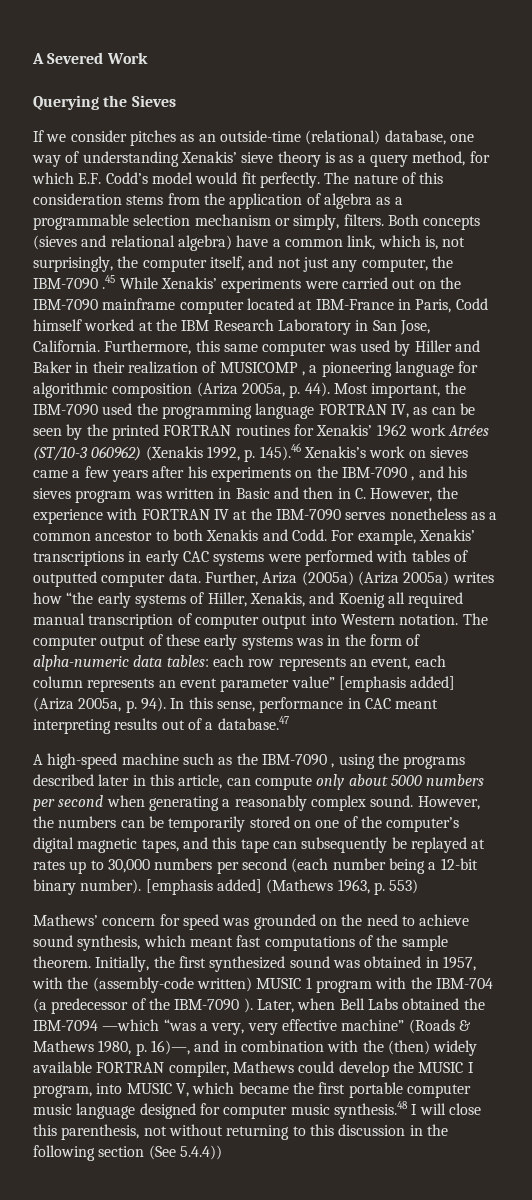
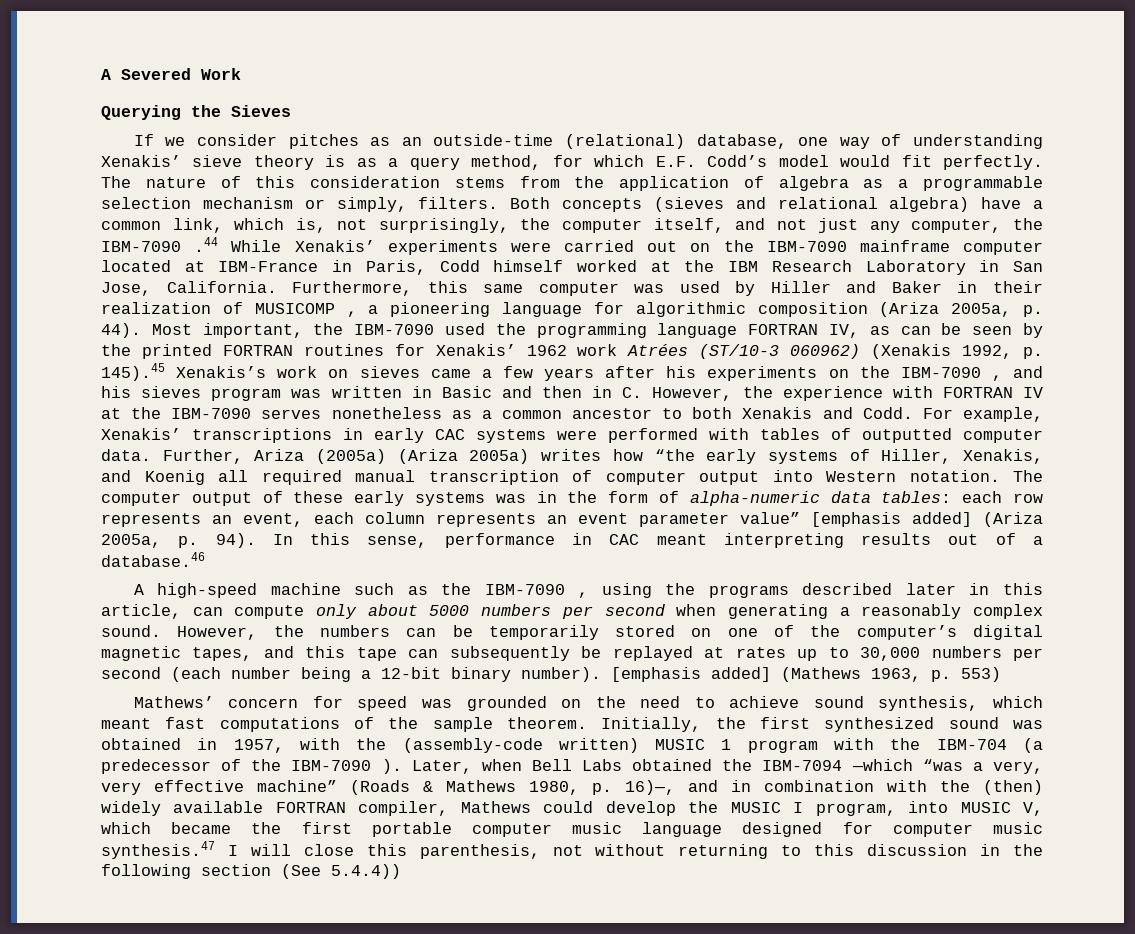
[102,275,116,289] .45 -> [194,237,219,252] .44
[259,443,301,461] 145).46 -> [101,363,165,381] 145).45
[217,716,289,730] database.47 -> [101,552,205,567] database.46
[333,1101,408,1119] synthesis.48 -> [101,841,215,859] synthesis.47

